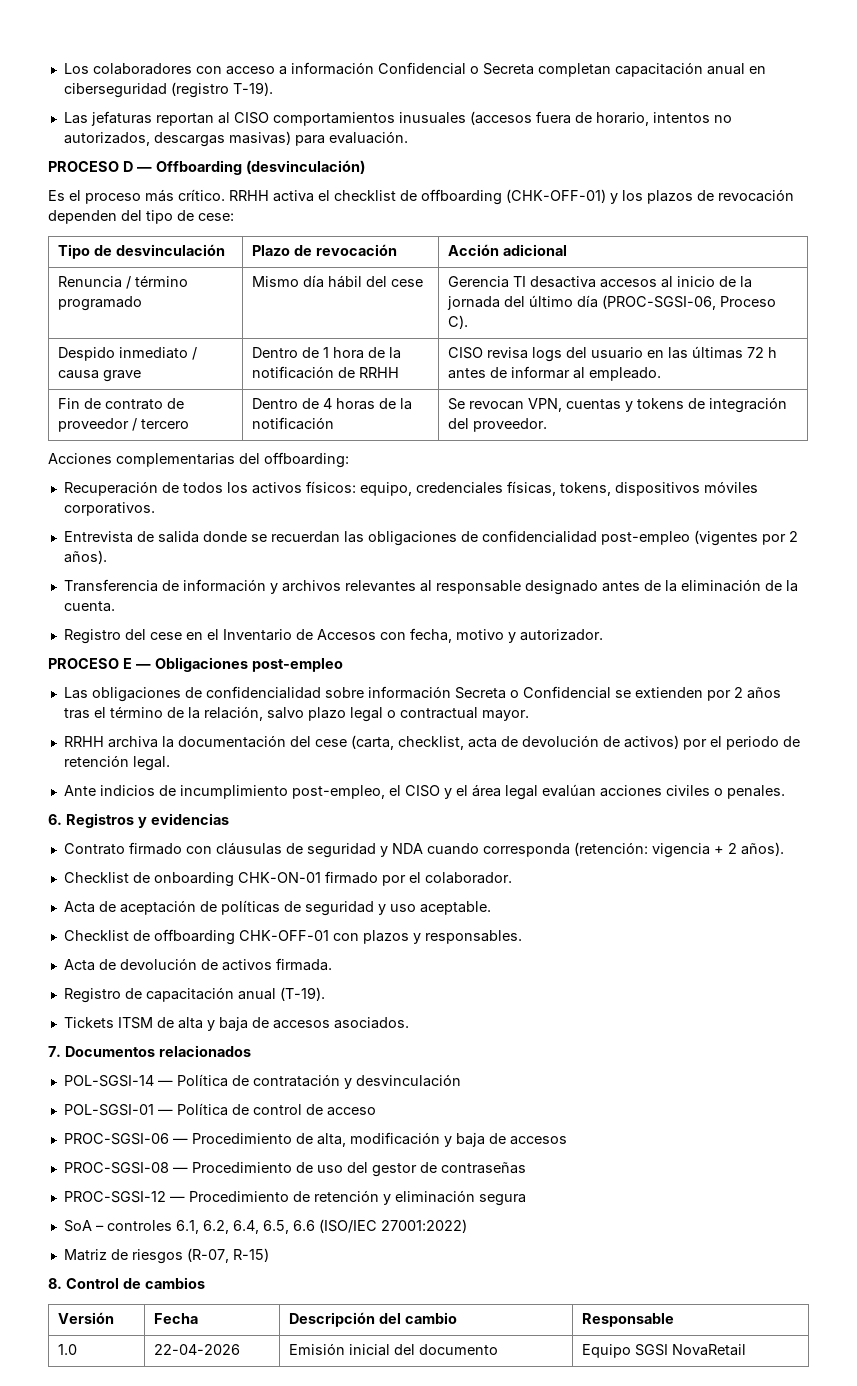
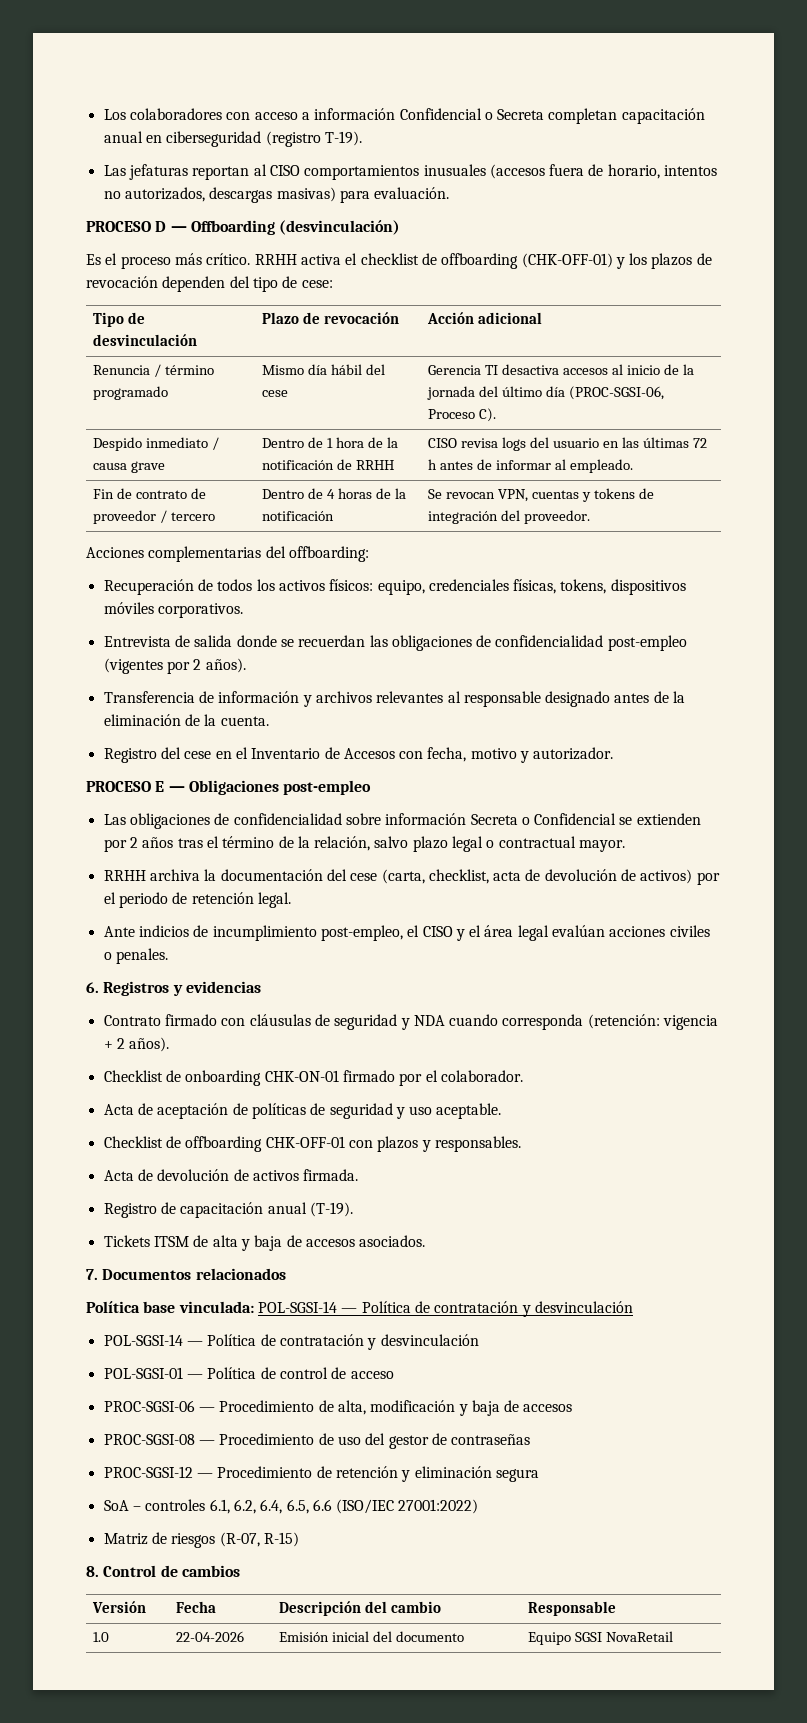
(251, 1051) none -> [86,1301,633,1317] // Política base vinculada: POL-SGSI-14 — Política de contratación y desvinculación

